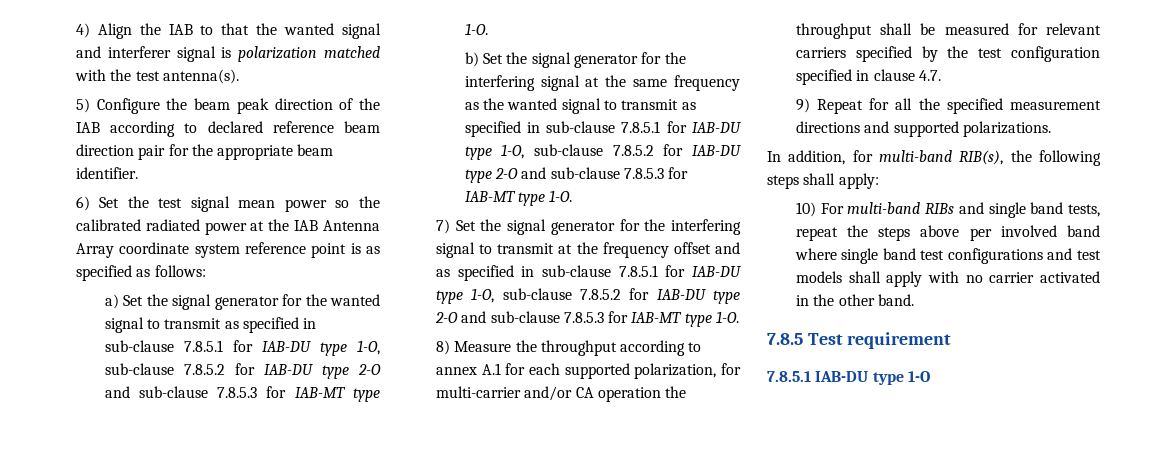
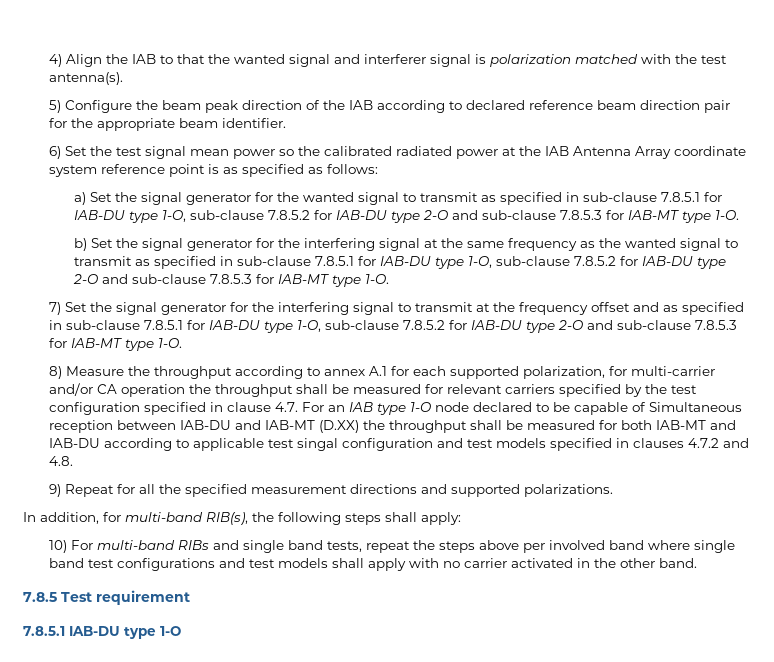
(941, 75) none -> [301,402,742,415] [48,420,736,433] [48,438,749,451] [48,456,73,466] For an IAB type 1-O node declared to be capable of Simultaneous reception between IAB-DU and IAB-MT (D.XX) the throughput shall be measured for both IAB-MT and IAB-DU according to applicable test singal configuration and test models specified in clauses 4.7.2 and 4.8.

